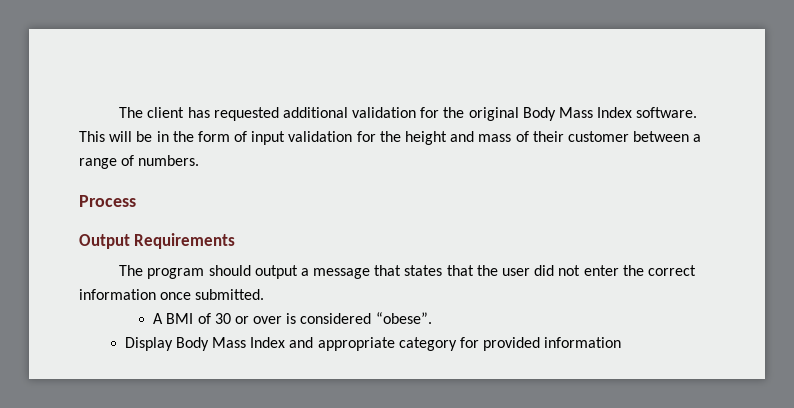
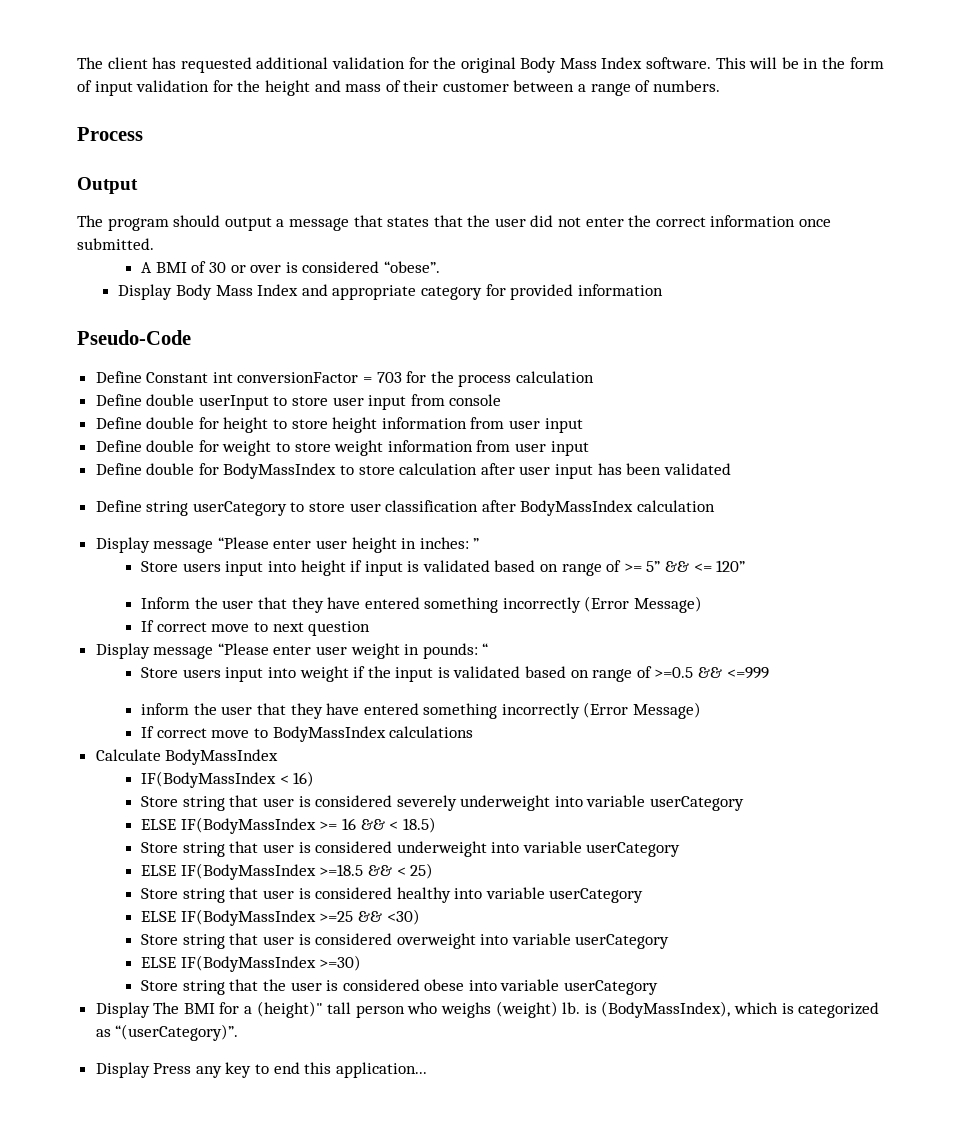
[134,233,236,249] Requirements -> (138, 185) none
(622, 342) none -> [77,330,191,345] [95,371,595,387] [95,394,502,410] [95,417,583,433] [95,440,589,456] [95,463,731,479] [95,500,716,516] [95,537,480,553] [141,560,746,576] [141,596,703,613] [141,620,371,636] [95,643,489,659] [141,666,769,682] [141,702,702,719] [141,726,474,742] [95,749,279,765] [141,771,315,788] [141,795,745,811] [141,817,436,834] [141,841,681,857] [141,863,434,880] [141,887,644,903] [141,909,420,926] [141,933,670,949] [141,955,362,972] [141,979,659,995] [95,1001,880,1018] [95,1024,239,1041] [95,1062,427,1078] // Pseudo-Code // Define Constant int conversionFactor = 703 for the process calculation // Define double userInput to store user input from console // Define double for height to store height information from user input // Define double for weight to store weight information from user input // Define double for BodyMassIndex to store calculation after user input has been validated // Define string userCategory to store user classification after BodyMassIndex calculation // Display message “Please enter user height in inches: ” // Store users input into height if input is validated based on range of >= 5” && <= 120” // Inform the user that they have entered something incorrectly (Error Message) // If correct move to next question // Display message “Please enter user weight in pounds: “ // Store users input into weight if the input is validated based on range of >=0.5 && <=999 // inform the user that they have entered something incorrectly (Error Message) // If correct move to BodyMassIndex calculations // Calculate BodyMassIndex // IF(BodyMassIndex < 16) // Store string that user is considered severely underweight into variable userCategory // ELSE IF(BodyMassIndex >= 16 && < 18.5) // Store string that user is considered underweight into variable userCategory // ELSE IF(BodyMassIndex >=18.5 && < 25) // Store string that user is considered healthy into variable userCategory // ELSE IF(BodyMassIndex >=25 && <30) // Store string that user is considered overweight into variable userCategory // ELSE IF(BodyMassIndex >=30) // Store string that the user is considered obese into variable userCategory // Display The BMI for a (height)" tall person who weighs (weight) lb. is (BodyMassIndex), which is categorized as “(userCategory)”. // Display Press any key to end this application...

